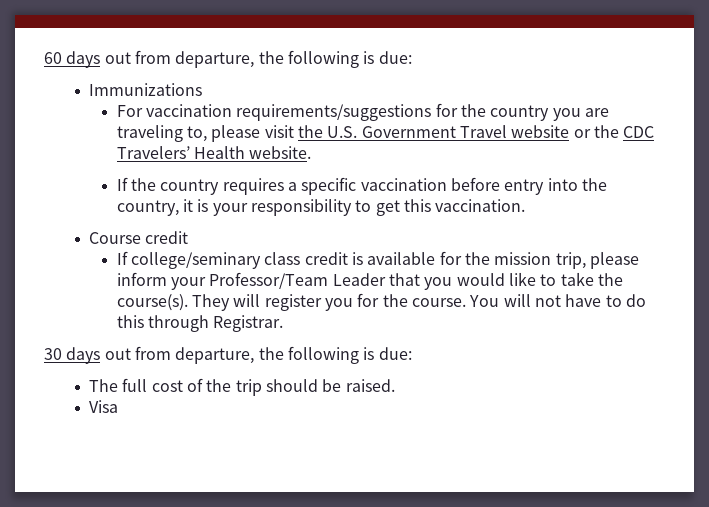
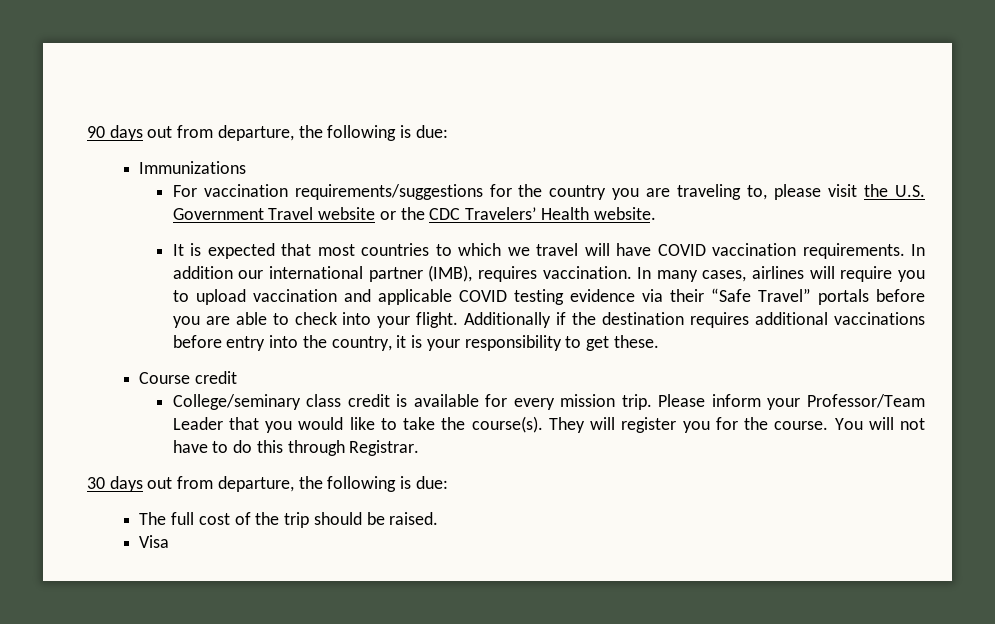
[44,52,62,64] 60 -> [87,126,105,138] 90
[116,177,447,195] If the country requires a specific vaccination -> [172,243,925,259] [172,265,925,282] [172,288,926,305] [172,312,925,328] It is expected that most countries to which we travel will have COVID vaccination requirements. In addition our international partner (IMB), requires vaccination. In many cases, airlines will require you to upload vaccination and applicable COVID testing evidence via their “Safe Travel” portals before you are able to check into your flight. Additionally if the destination requires additional vaccinations
[403,199,526,212] this vaccination. -> [613,335,659,348] these.
[116,251,262,269] If college/seminary -> [172,394,301,410] College/seminary
[464,252,639,269] the mission trip, please -> [513,394,706,410] every mission trip. Please

